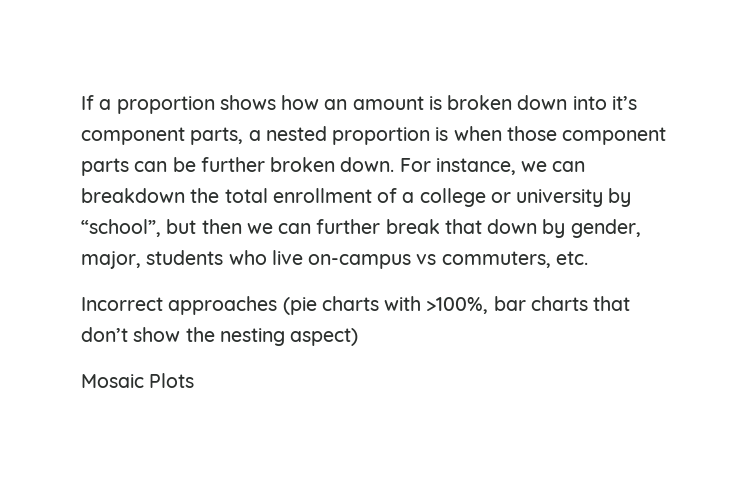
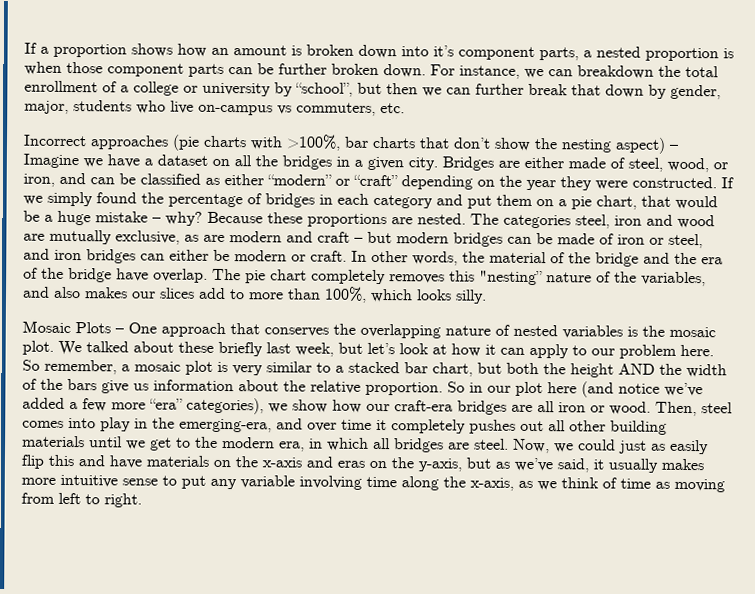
[81,373,195,388] // Mosaic Plots -> [669,144,678,150] [23,153,728,173] [23,172,734,191] [23,191,718,210] [23,210,715,229] [23,229,703,249] [23,248,723,267] [23,267,706,287] [22,286,487,304] [22,320,716,339] [22,340,714,359] [22,359,727,378] [22,378,703,398] [22,397,733,417] [22,417,667,435] [22,435,709,455] [21,454,704,473] [21,474,725,493] [21,492,142,508] – Imagine we have a dataset on all the bridges in a given city. Bridges are either made of steel, wood, or iron, and can be classified as either “modern” or “craft” depending on the year they were constructed. If we simply found the percentage of bridges in each category and put them on a pie chart, that would be a huge mistake – why? Because these proportions are nested. The categories steel, iron and wood are mutually exclusive, as are modern and craft – but modern bridges can be made of iron or steel, and iron bridges can either be modern or craft. In other words, the material of the bridge and the era of the bridge have overlap. The pie chart completely removes this "nesting” nature of the variables, and also makes our slices add to more than 100%, which looks silly. // Mosaic Plots – One approach that conserves the overlapping nature of nested variables is the mosaic plot. We talked about these briefly last week, but let’s look at how it can apply to our problem here. So remember, a mosaic plot is very similar to a stacked bar chart, but both the height AND the width of the bars give us information about the relative proportion. So in our plot here (and notice we’ve added a few more “era” categories), we show how our craft-era bridges are all iron or wood. Then, steel comes into play in the emerging-era, and over time it completely pushes out all other building materials until we get to the modern era, in which all bridges are steel. Now, we could just as easily flip this and have materials on the x-axis and eras on the y-axis, but as we’ve said, it usually makes more intuitive sense to put any variable involving time along the x-axis, as we think of time as moving from left to right.

